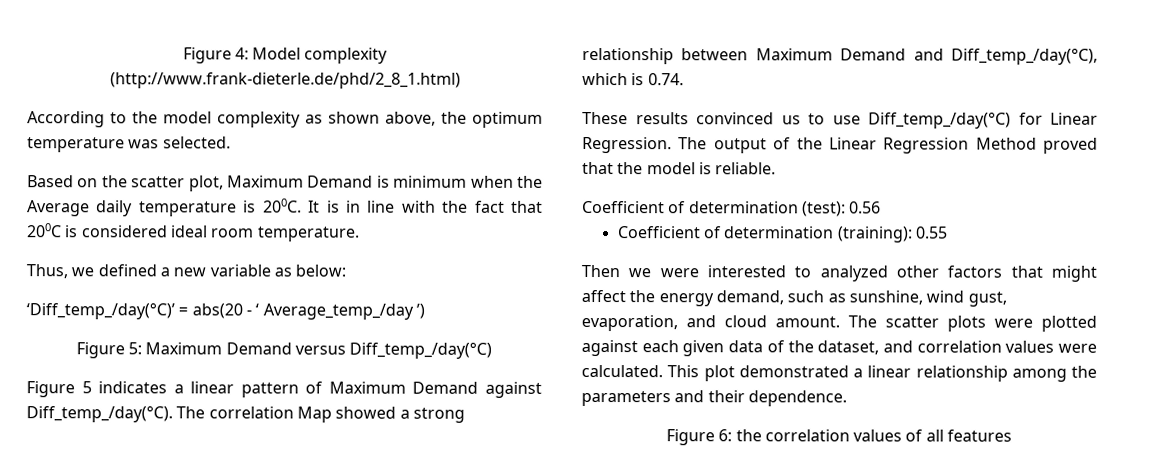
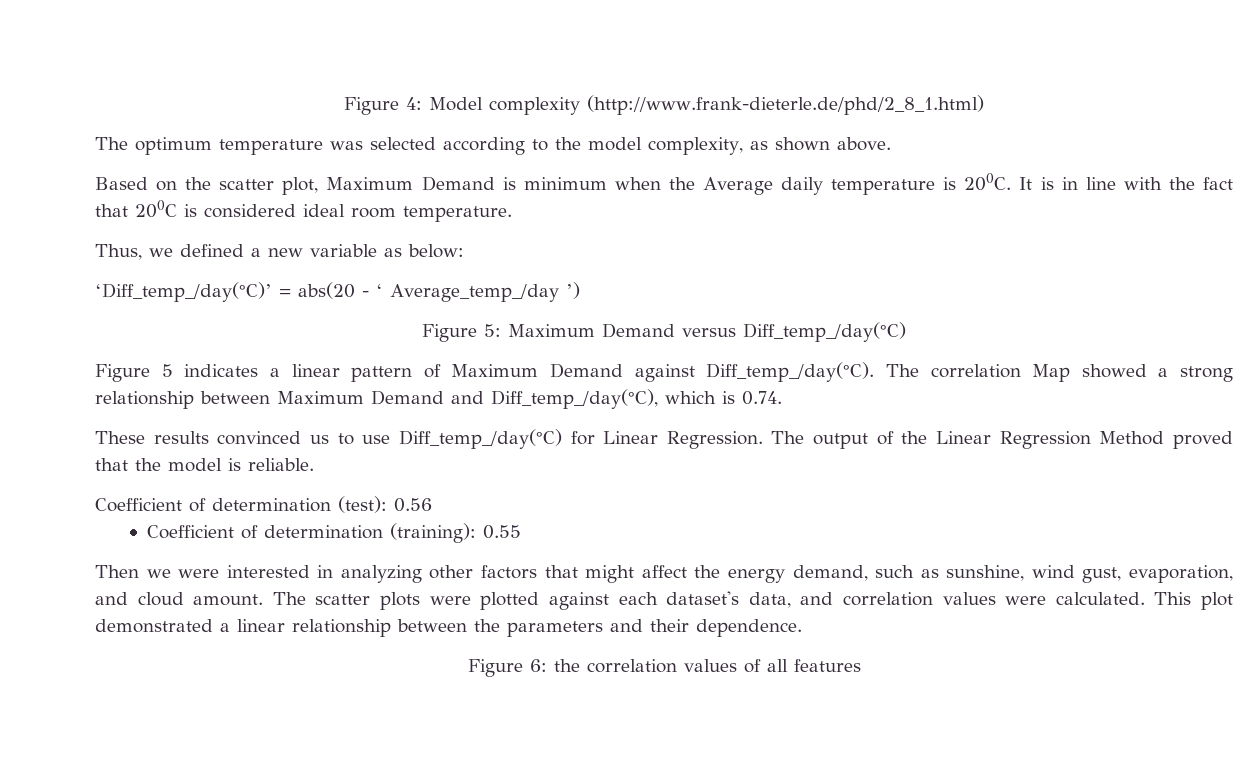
[27,111,105,128] According -> [95,137,525,155] The optimum temperature was selected according
[217,111,301,128] complexity -> [648,137,743,155] complexity,
[385,111,543,128] [27,136,231,153] above, the optimum temperature was selected. -> [836,137,891,151] above.
[794,265,888,282] to analyzed -> [317,565,422,583] in analyzing
[682,340,880,357] given data of the dataset, -> [666,591,791,608] dataset's data,
[1011,368,1067,382] among -> [397,619,467,632] between

